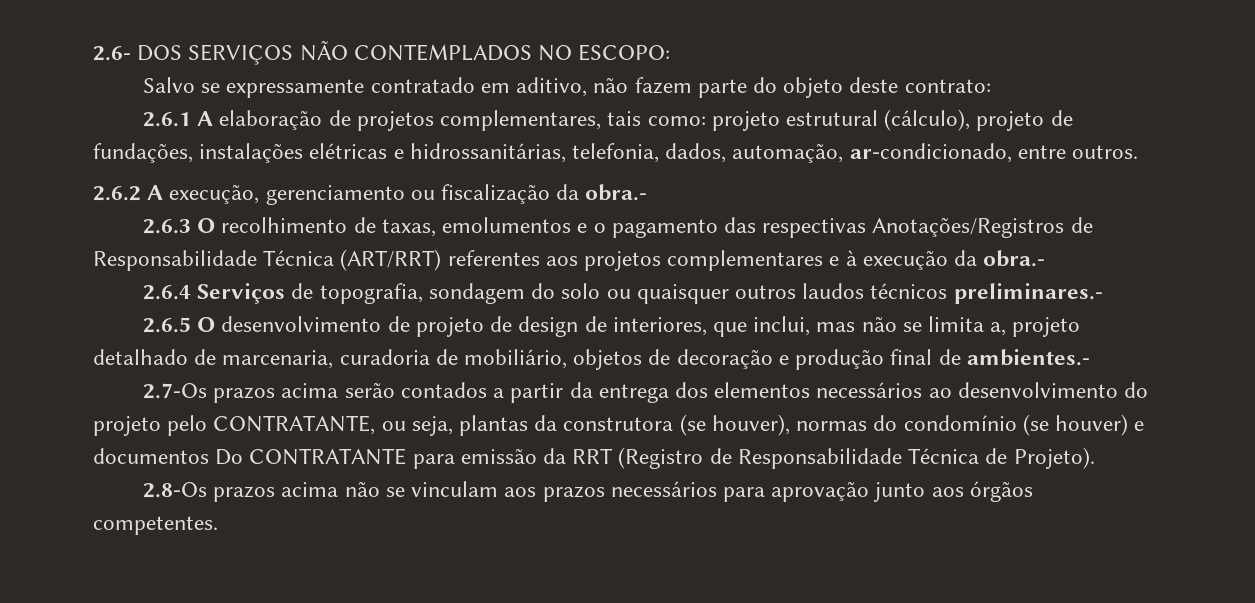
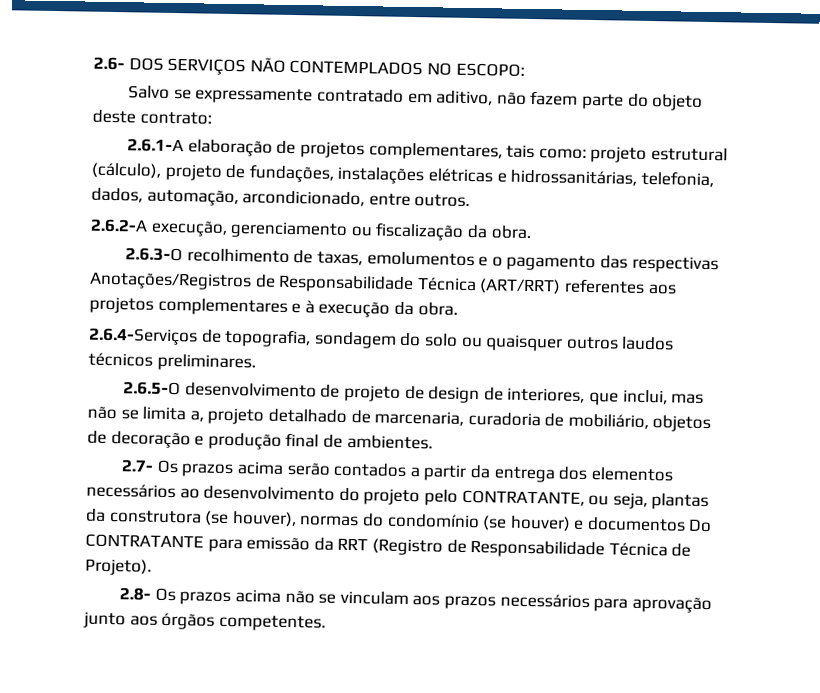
[143,111,214,127] 2.6.1 A -> [127,138,185,153] 2.6.1-A
[849,143,1012,163] ar-condicionado, -> [242,190,366,207] arcondicionado,
[93,185,164,201] 2.6.2 A -> [90,218,148,233] 2.6.2-A
[585,184,648,201] [143,218,216,234] obra.- // 2.6.3 O -> [490,225,532,240] [125,247,184,262] obra. // 2.6.3-O
[983,250,1046,267] [143,283,286,304] obra.- // 2.6.4 Serviços -> [417,302,458,316] [89,327,198,346] obra. // 2.6.4-Serviços
[953,283,1103,304] [143,317,216,333] preliminares.- // 2.6.5 O -> [156,353,256,372] [123,381,182,396] preliminares. // 2.6.5-O
[966,349,1090,366] [143,383,208,399] ambientes.- // 2.7-Os -> [346,434,433,450] [121,459,179,474] ambientes. // 2.7- Os
[143,482,208,498] 2.8-Os -> [119,587,176,602] 2.8- Os

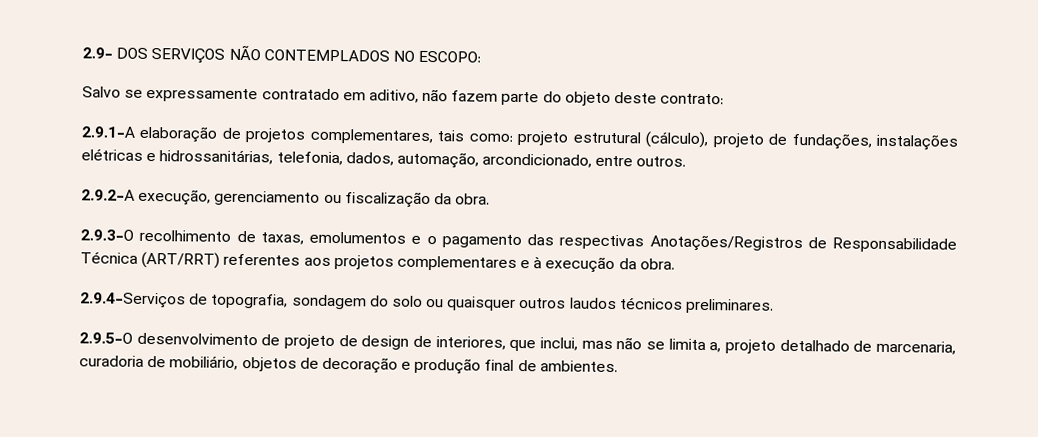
[93,56,125,71] 2.6- -> [82,47,113,59] 2.9-
[127,138,185,153] 2.6.1-A -> [81,126,135,138] 2.9.1-A
[90,218,148,233] 2.6.2-A -> [81,189,135,201] 2.9.2-A
[125,247,184,262] 2.6.3-O -> [80,229,134,241] 2.9.3-O
[89,327,198,346] 2.6.4-Serviços -> [80,292,186,309] 2.9.4-Serviços
[123,381,182,396] 2.6.5-O -> [79,332,133,344] 2.9.5-O
[121,459,673,483] [86,483,710,511] [86,508,713,533] [85,533,692,559] [85,558,152,576] [119,587,712,614] [83,611,326,632] // 2.7- Os prazos acima serão contados a partir da entrega dos elementos necessários ao desenvolvimento do projeto pelo CONTRATANTE, ou seja, plantas da construtora (se houver), normas do condomínio (se houver) e documentos Do CONTRATANTE para emissão da RRT (Registro de Responsabilidade Técnica de Projeto). // 2.8- Os prazos acima não se vinculam aos prazos necessários para aprovação junto aos órgãos competentes. -> (618, 366) none

